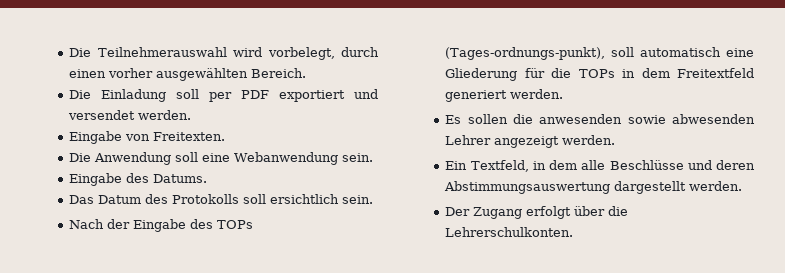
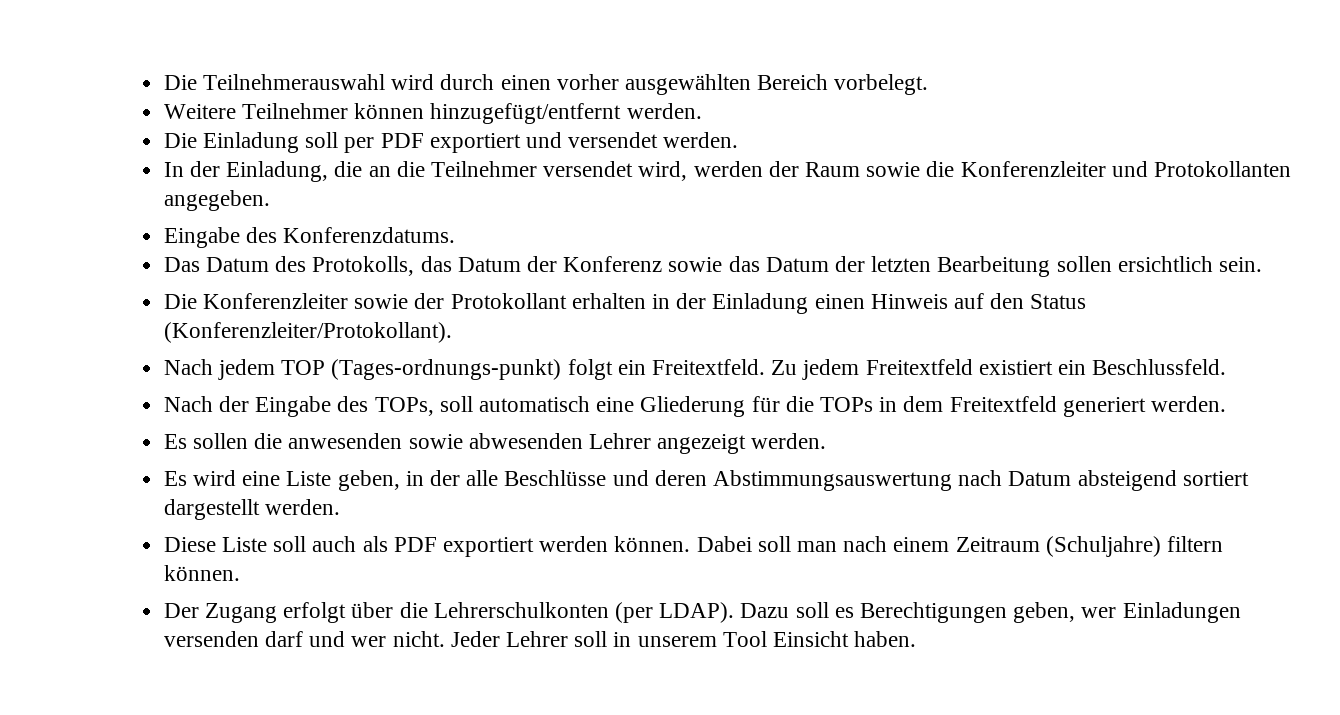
[267,47,335,60] vorbelegt, -> (435, 82) none
[251,68,307,78] Bereich. -> [757,74,929,95] [163,103,702,124] Bereich vorbelegt. // Weitere Teilnehmer können hinzugefügt/entfernt werden.
[69,131,226,144] [69,152,374,165] [69,173,208,186] Eingabe von Freitexten. // Die Anwendung soll eine Webanwendung sein. // Eingabe des Datums. -> [163,161,1292,182] [163,190,270,211] [163,227,456,248] In der Einladung, die an die Teilnehmer versendet wird, werden der Raum sowie die Konferenzleiter und Protokollanten angegeben. // Eingabe des Konferenzdatums.
[172,194,374,204] Protokolls soll ersichtlich sein. -> [312,256,1263,277] [163,293,1087,314] [163,322,452,343] [163,359,1227,380] Protokolls, das Datum der Konferenz sowie das Datum der letzten Bearbeitung sollen ersichtlich sein. // Die Konferenzleiter sowie der Protokollant erhalten in der Einladung einen Hinweis auf den Status (Konferenzleiter/Protokollant). // Nach jedem TOP (Tages-ordnungs-punkt) folgt ein Freitextfeld. Zu jedem Freitextfeld existiert ein Beschlussfeld.
[217,220,254,229] [445,47,606,60] TOPs (Tages-ordnungs-punkt), -> [374,397,434,416] TOPs,
[445,160,577,172] Ein Textfeld, in dem -> [163,470,460,491] Es wird eine Liste geben, in der
[614,181,743,194] dargestellt werden. -> [958,470,1249,491] [163,499,340,520] [163,536,1224,557] [163,565,240,581] nach Datum absteigend sortiert dargestellt werden. // Diese Liste soll auch als PDF exportiert werden können. Dabei soll man nach einem Zeitraum (Schuljahre) filtern können.
[445,227,574,237] Lehrerschulkonten. -> [433,602,1241,623] [163,631,917,647] Lehrerschulkonten (per LDAP). Dazu soll es Berechtigungen geben, wer Einladungen versenden darf und wer nicht. Jeder Lehrer soll in unserem Tool Einsicht haben.

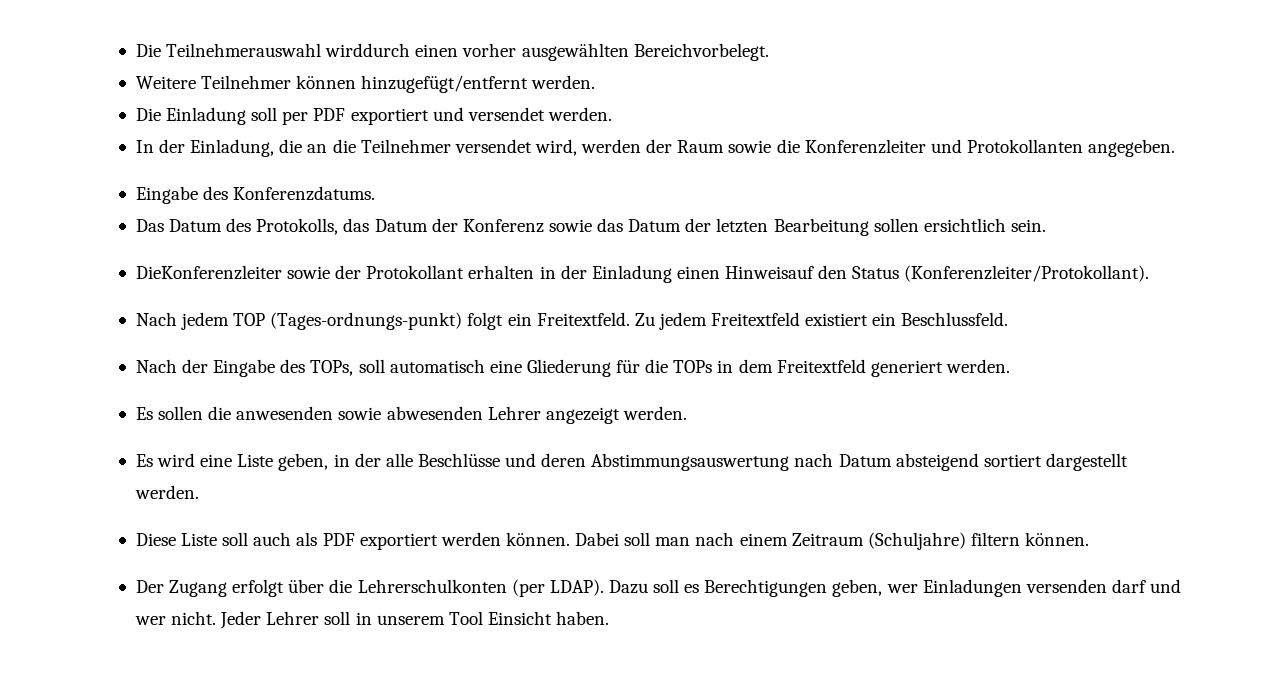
[391,74,495,90] wird durch -> [325,43,411,57] wirddurch
[757,74,929,95] Bereich vorbelegt. -> [633,43,769,61] Bereichvorbelegt.
[163,293,348,309] Die Konferenzleiter -> [135,265,282,280] DieKonferenzleiter
[870,293,985,309] Hinweis auf -> [725,266,815,279] Hinweisauf

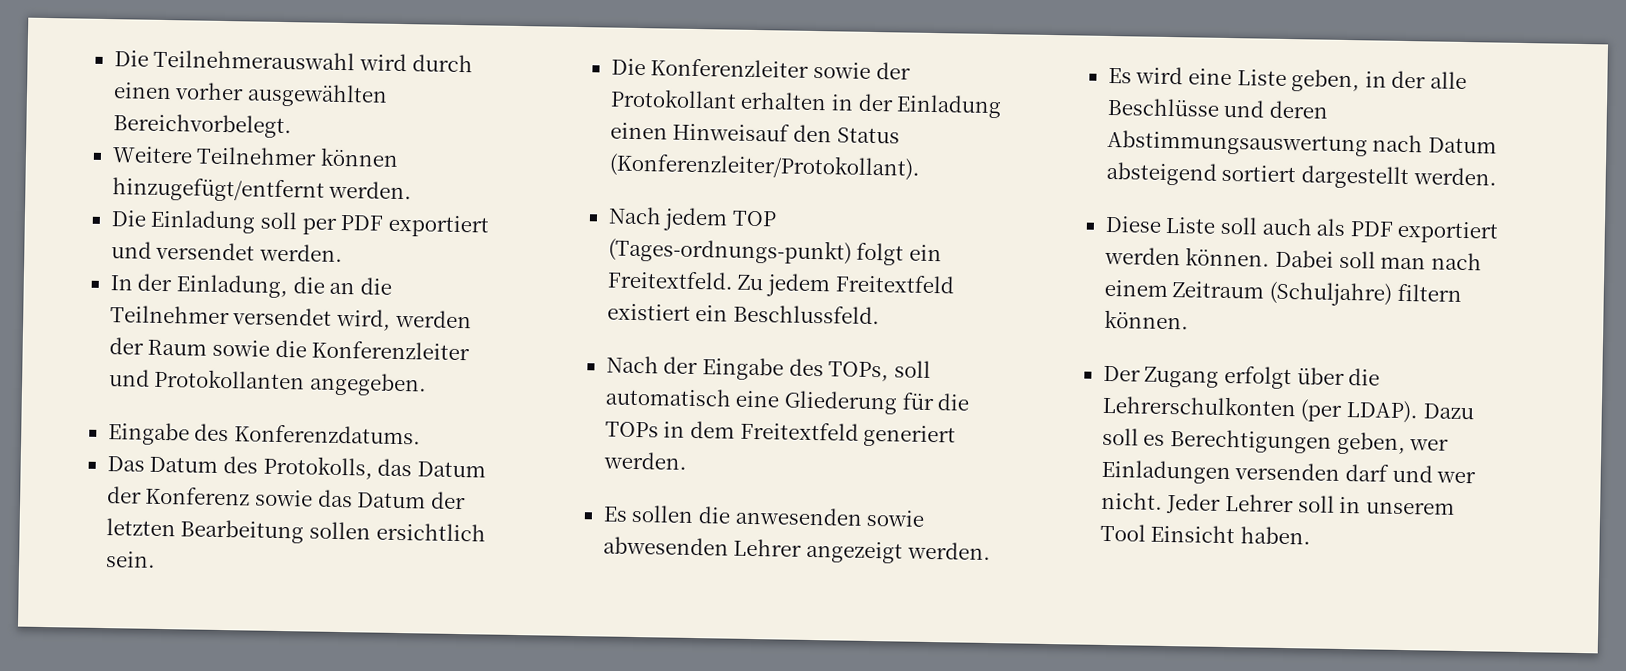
[325,43,411,57] wirddurch -> [358,53,473,73] wird durch
[135,265,282,280] DieKonferenzleiter -> [610,58,810,78] Die Konferenzleiter

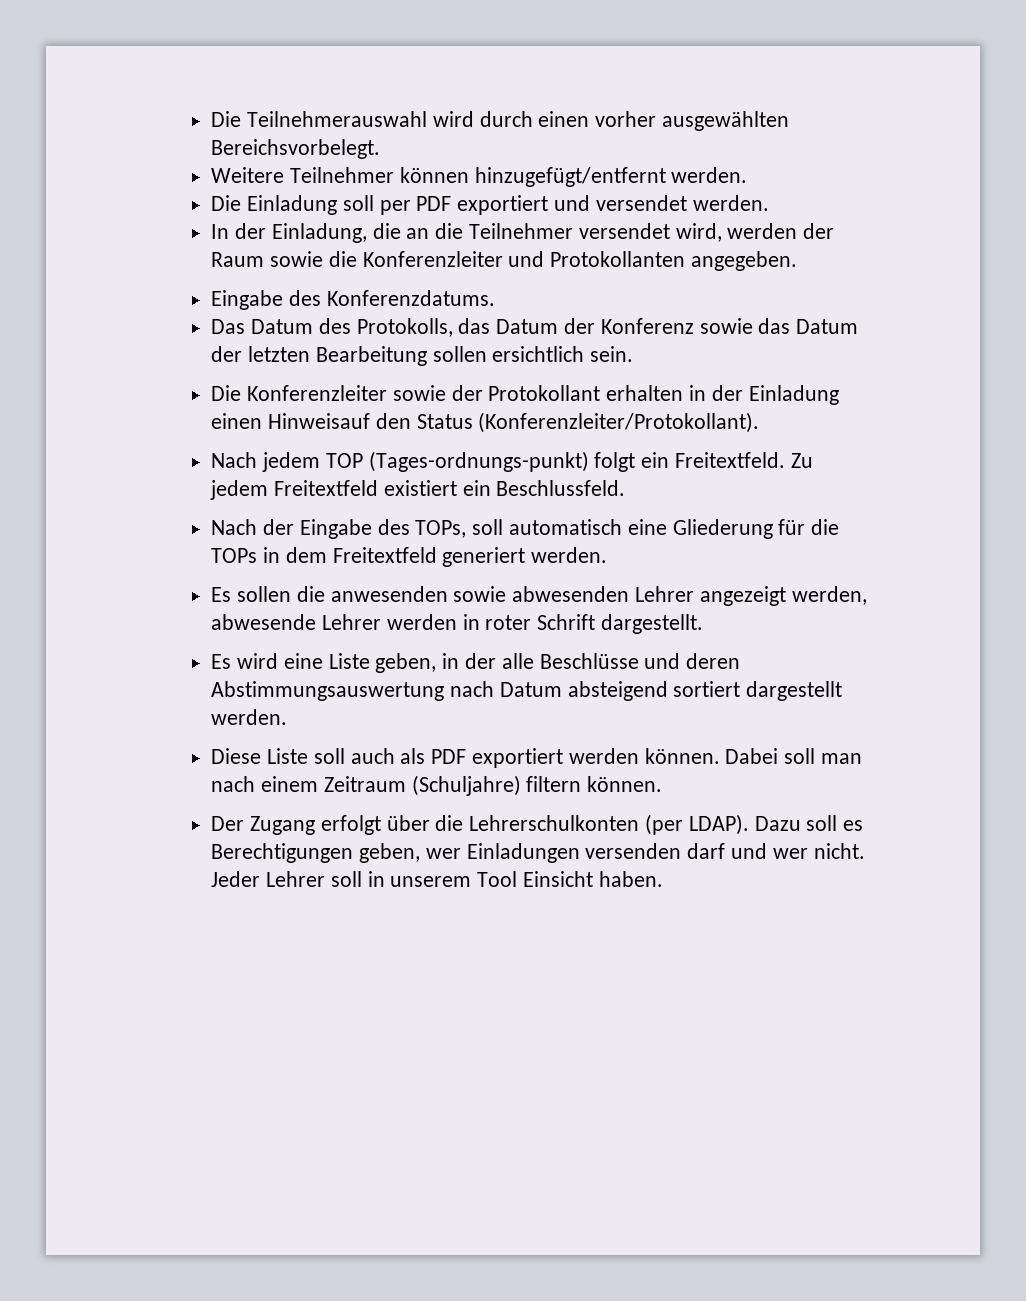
[112,113,292,139] Bereichvorbelegt. -> [211,139,381,159] Bereichsvorbelegt.
[906,541,991,561] werden. -> [791,586,867,605] [211,614,703,634] werden, abwesende Lehrer werden in roter Schrift dargestellt.

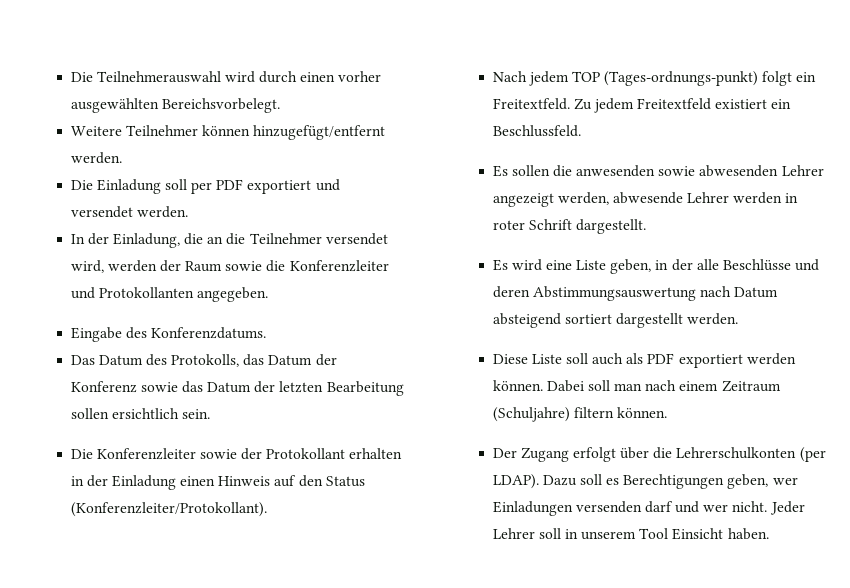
[267,413,370,429] Hinweisauf -> [218,475,297,487] Hinweis auf
[211,519,840,539] [211,547,608,567] // Nach der Eingabe des TOPs, soll automatisch eine Gliederung für die TOPs in dem Freitextfeld generiert werden. -> (581, 131) none

